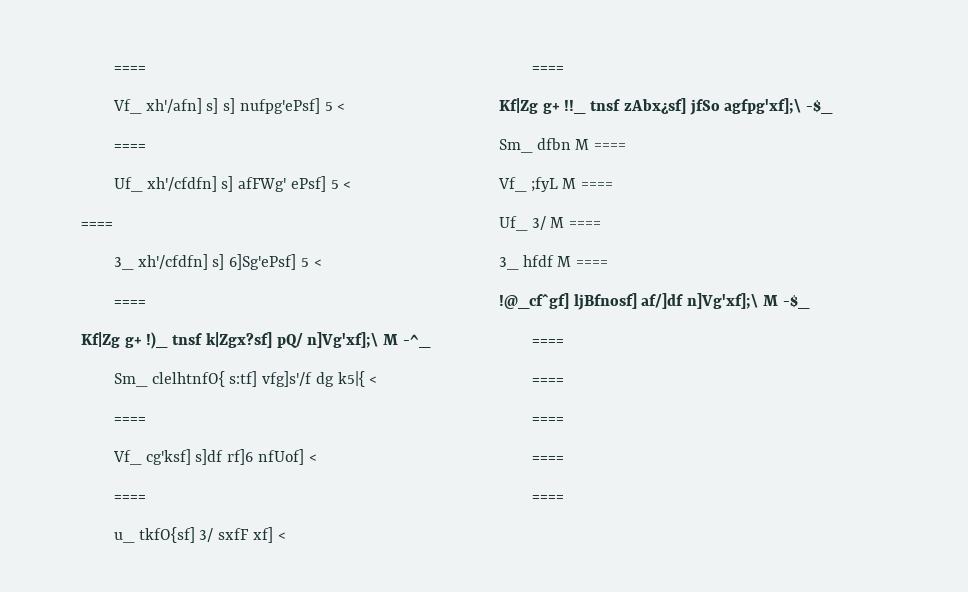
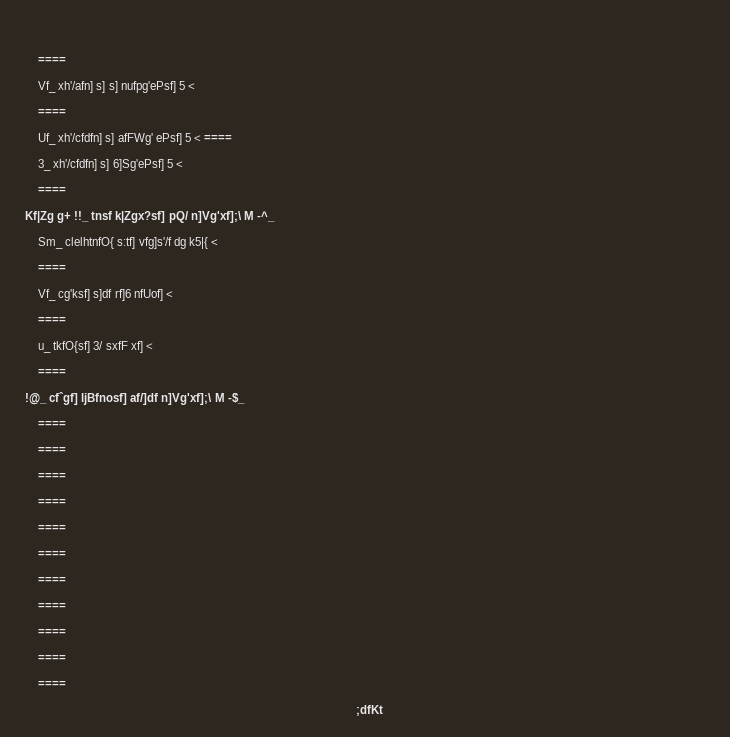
(352, 185) // -> (201, 138) none
[146,332,169,349] !)_ -> [74,211,90,222] !!_
[499,98,834,115] [499,138,627,153] [498,177,614,192] [499,216,602,231] [499,255,609,270] [499,293,569,309] Kf|Zg g+ !!_ tnsf zAbx¿sf] jfSo agfpg'xf];\ -$_ // Sm_ dfbn M ==== // Vf_ ;fyL M ==== // Uf_ 3/ M ==== // 3_ hfdf M ==== // !@_cfˆgf] -> [25,392,79,405] !@_ cfˆgf]
(565, 498) none -> [38,551,67,558] [38,577,67,584] [38,603,67,610] [38,629,67,636] [38,655,67,662] [38,681,67,688] [355,705,383,716] // ==== // ==== // ==== // ==== // ==== // ==== // ;dfKt

